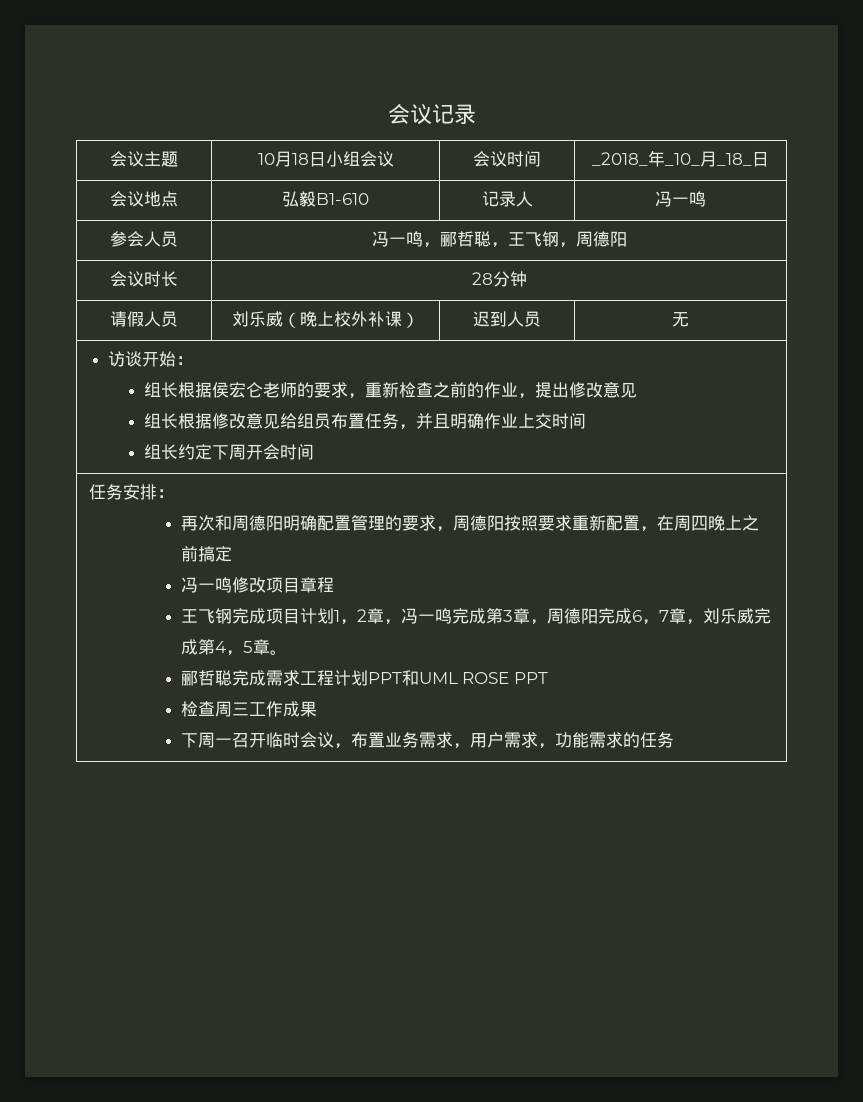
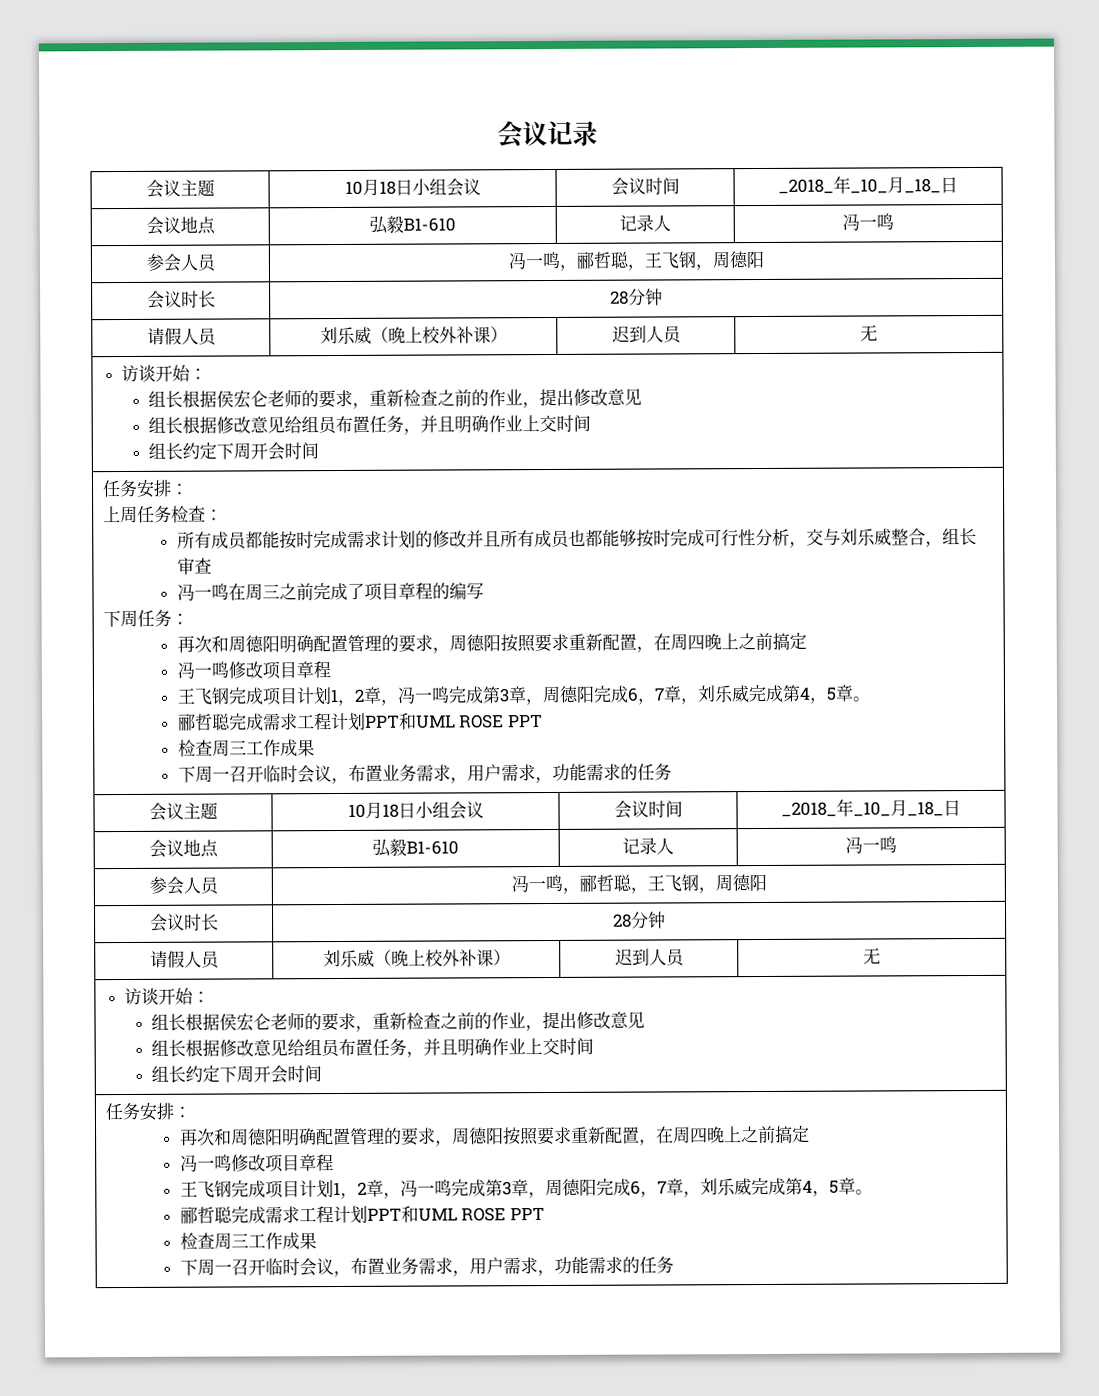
(175, 493) none -> [103,505,224,524] [176,527,977,550] [176,557,212,575] [176,582,484,601] [103,609,190,628] [176,632,807,654] [176,661,331,680] [176,684,871,707] [177,712,543,731] [177,739,315,757] [177,763,672,785] [148,802,218,821] [347,801,484,820] [613,800,683,819] [781,798,961,817] [148,839,219,858] [372,838,459,857] [622,837,674,855] [845,836,897,854] [148,876,220,895] [510,873,767,894] [149,913,219,932] [613,911,666,929] [149,950,221,969] [322,949,511,968] [614,948,686,967] [863,947,881,965] [124,987,211,1006] [151,1011,646,1032] [151,1037,595,1058] [151,1065,323,1084] [105,1102,192,1121] // 上周任务检查： // 所有成员都能按时完成需求计划的修改并且所有成员也都能够按时完成可行性分析，交与刘乐威整合，组长审查 // 冯一鸣在周三之前完成了项目章程的编写 // 下周任务： // 再次和周德阳明确配置管理的要求，周德阳按照要求重新配置，在周四晚上之前搞定 // 冯一鸣修改项目章程 // 王飞钢完成项目计划1，2章，冯一鸣完成第3章，周德阳完成6，7章，刘乐威完成第4，5章。 // 郦哲聪完成需求工程计划PPT和UML ROSE PPT // 检查周三工作成果 // 下周一召开临时会议，布置业务需求，用户需求，功能需求的任务 // 会议主题 | 10月18日小组会议 | 会议时间 | _2018_年_10_月_18_日 // 会议地点 | 弘毅B1-610 | 记录人 | 冯一鸣 // 参会人员 | 冯一鸣，郦哲聪，王飞钢，周德阳 // 会议时长 | 28分钟 // 请假人员 | 刘乐威（晚上校外补课） | 迟到人员 | 无 // 访谈开始： // 组长根据侯宏仑老师的要求，重新检查之前的作业，提出修改意见 // 组长根据修改意见给组员布置任务，并且明确作业上交时间 // 组长约定下周开会时间 // 任务安排：

